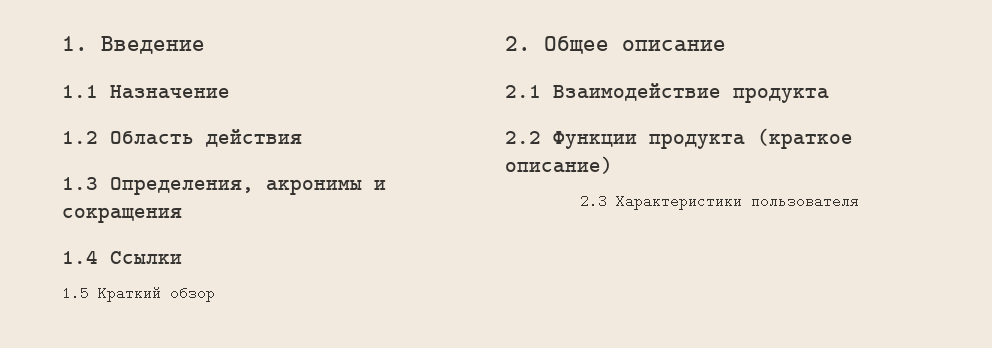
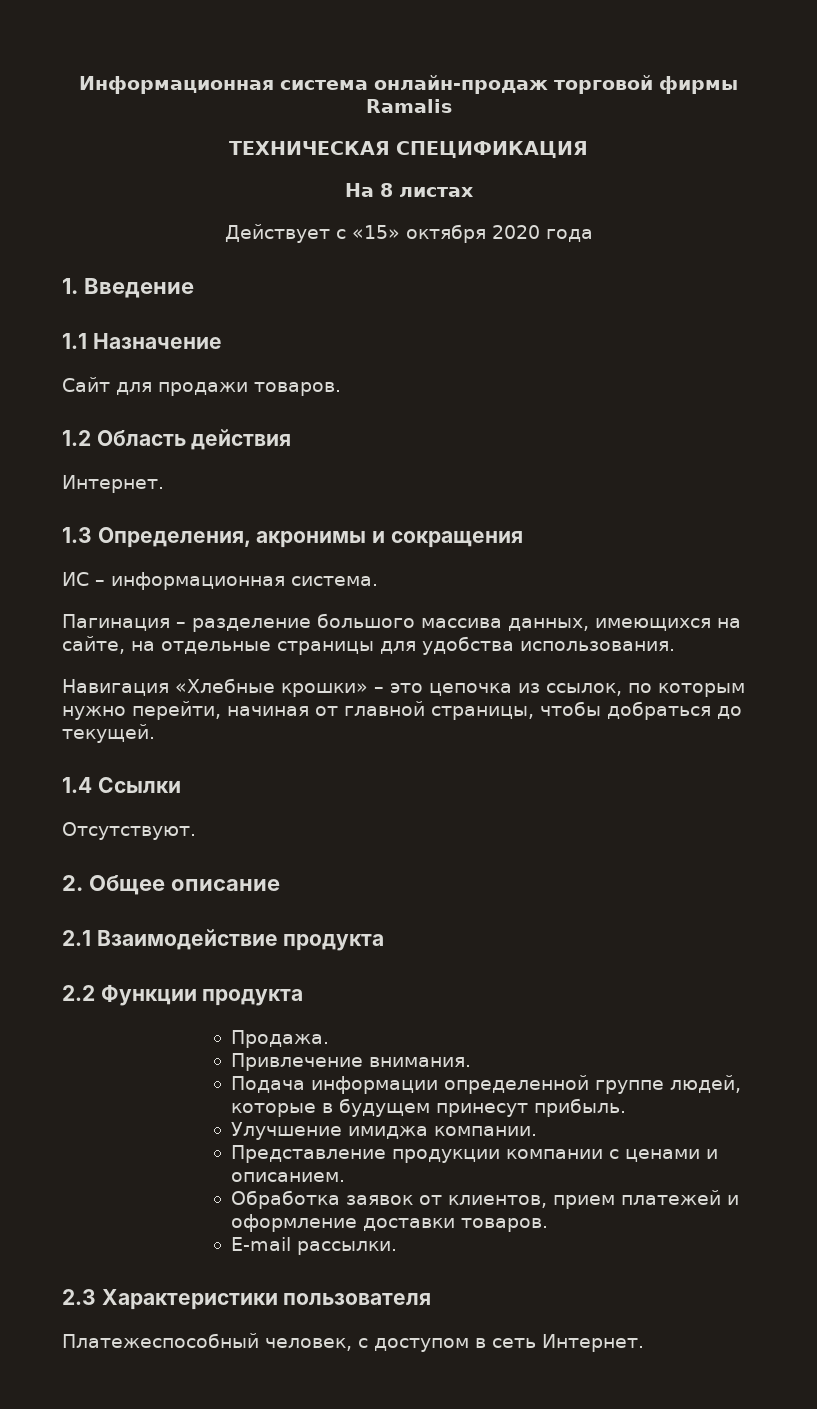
(62, 43) none -> [79,75,738,94] [365,99,452,113] [229,141,588,158] [344,183,473,197] [224,224,593,243] Информационная система онлайн-продаж торговой фирмы Ramalis // ТЕХНИЧЕСКАЯ СПЕЦИФИКАЦИЯ // На 8 листах // Действует с «15» октября 2020 года //
(230, 92) none -> [62,377,341,396] // Сайт для продажи товаров.
(302, 138) none -> [62,475,164,493] // Интернет.
(182, 215) none -> [62,572,378,590] [62,613,741,632] [62,636,675,655] [62,678,745,697] [62,701,742,720] [62,724,155,743] // ИС – информационная система. // Пагинация – разделение большого массива данных, имеющихся на сайте, на отдельные страницы для удобства использования. // Навигация «Хлебные крошки» – это цепочка из ссылок, по которым нужно перейти, начиная от главной страницы, чтобы добраться до текущей.
[62,284,215,302] 1.5 Краткий обзор -> [62,822,196,840] Отсутствуют.
[757,128,853,149] [505,156,613,174] [579,192,859,210] (краткое описание) // 2.3 Характеристики пользователя -> [231,1030,330,1048] [231,1053,472,1071] [231,1075,742,1094] [231,1098,627,1117] [231,1122,538,1140] [231,1145,719,1163] [231,1172,346,1182] [231,1190,740,1209] [231,1214,549,1232] [231,1237,398,1255] [62,1289,432,1310] [62,1333,644,1352] // Продажа. // Привлечение внимания. // Подача информации определенной группе людей, которые в будущем принесут прибыль. // Улучшение имиджа компании. // Представление продукции компании с ценами и описанием. // Обработка заявок от клиентов, прием платежей и оформление доставки товаров. // E-mail рассылки. // 2.3 Характеристики пользователя // Платежеспособный человек, с доступом в сеть Интернет.

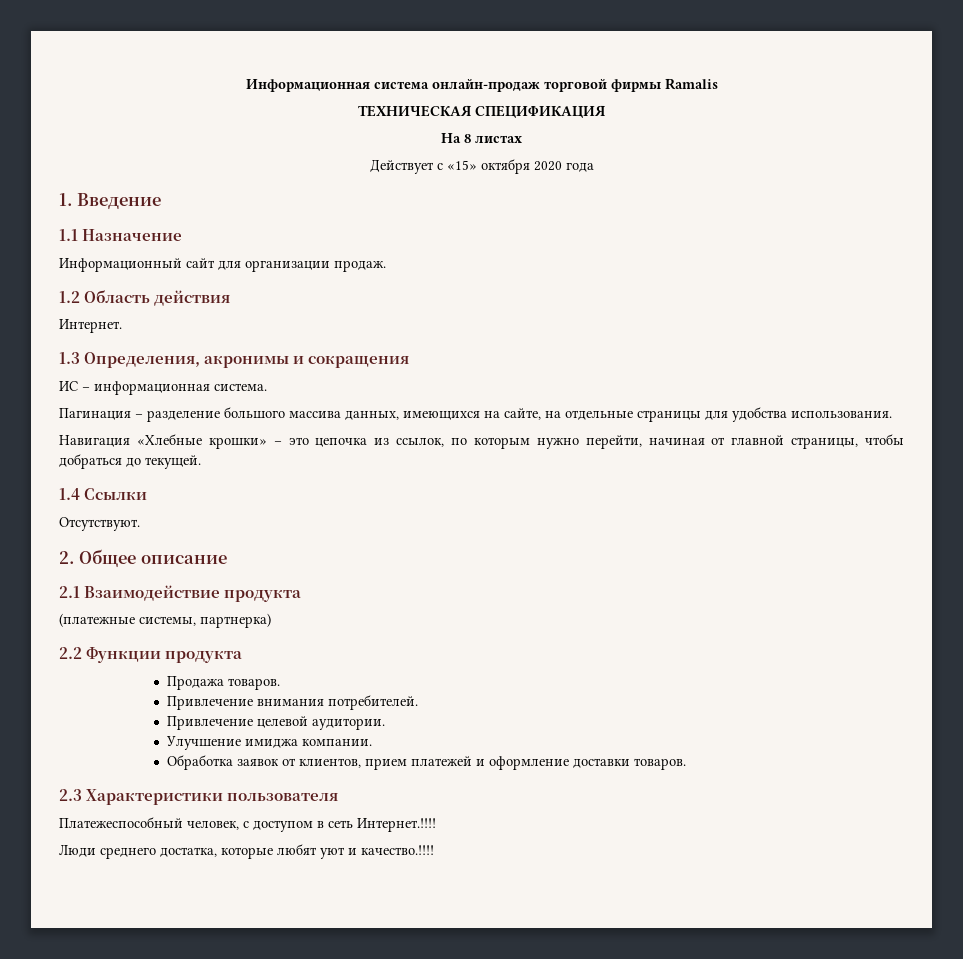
[62,377,341,396] Сайт для продажи товаров. -> [59,258,386,272] Информационный сайт для организации продаж.
(385, 942) none -> [59,613,271,628] // (платежные системы, партнерка)
[231,1030,330,1048] [231,1053,472,1071] [231,1075,742,1094] [231,1098,627,1117] [231,1122,538,1140] [231,1145,719,1163] [231,1172,346,1182] Продажа. // Привлечение внимания. // Подача информации определенной группе людей, которые в будущем принесут прибыль. // Улучшение имиджа компании. // Представление продукции компании с ценами и описанием. -> [166,676,280,690] [166,695,418,710] [166,716,385,730] [165,736,372,750] Продажа товаров. // Привлечение внимания потребителей. // Привлечение целевой аудитории. // Улучшение имиджа компании.
[231,1237,398,1255] // E-mail рассылки. -> (686, 764) none
[542,1334,644,1352] Интернет. -> [357,818,436,832] [59,844,434,859] Интернет.!!!! // Люди среднего достатка, которые любят уют и качество.!!!!

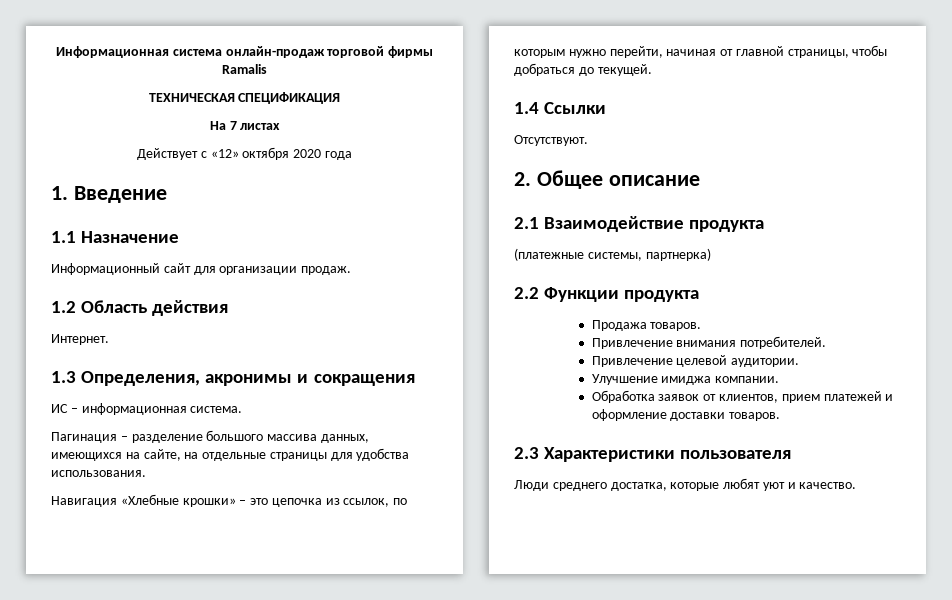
[464,134,471,143] 8 -> [229,121,237,130] 7
[446,160,477,170] «15» -> [210,149,239,158] «12»
[59,817,436,832] // Платежеспособный человек, с доступом в сеть Интернет.!!!! -> (792, 454) none
[361,845,434,855] качество.!!!! -> [799,482,857,489] качество.

